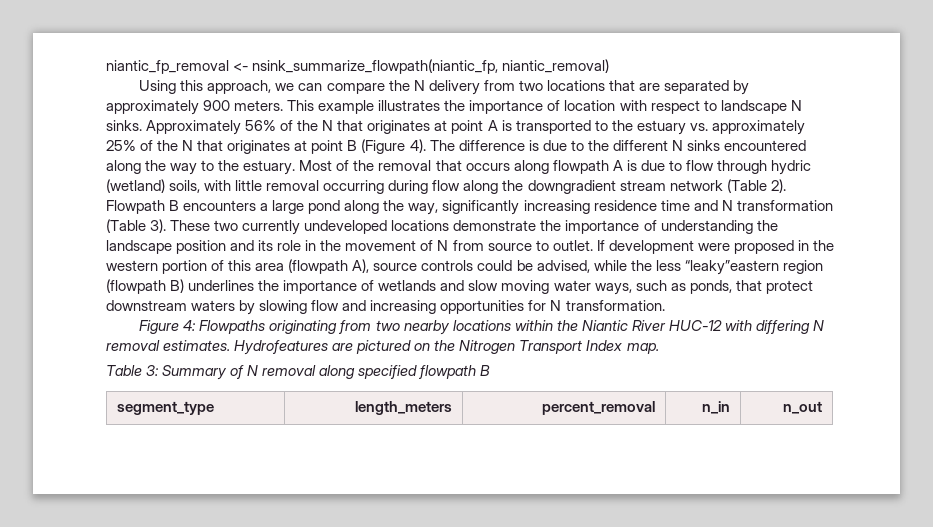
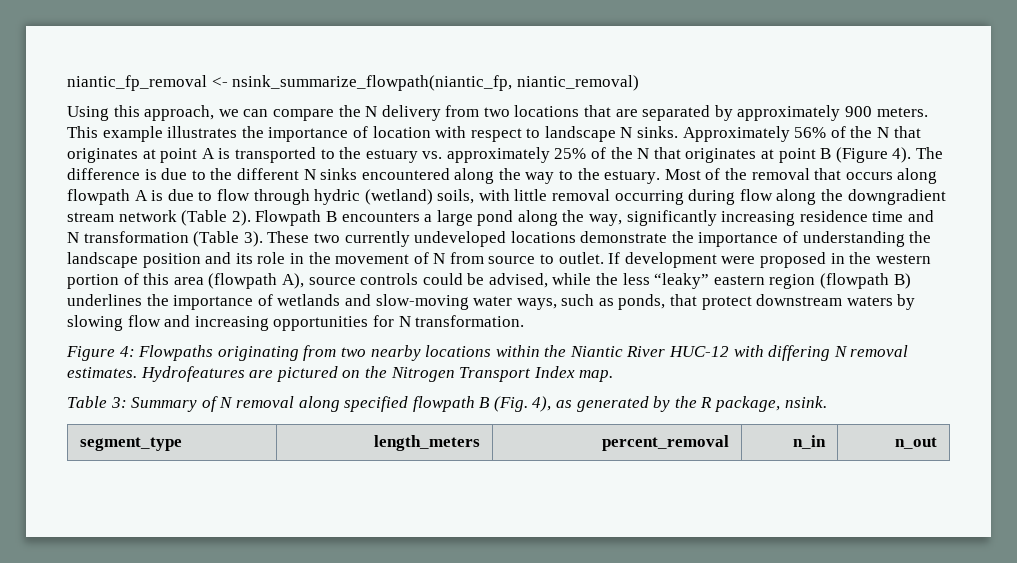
[684,260,779,275] “leaky”eastern -> [654,273,765,289] “leaky” eastern
[468,280,550,294] slow moving -> [375,294,469,310] slow-moving
(491, 370) none -> [493,396,827,412] (Fig. 4), as generated by the R package, nsink.

